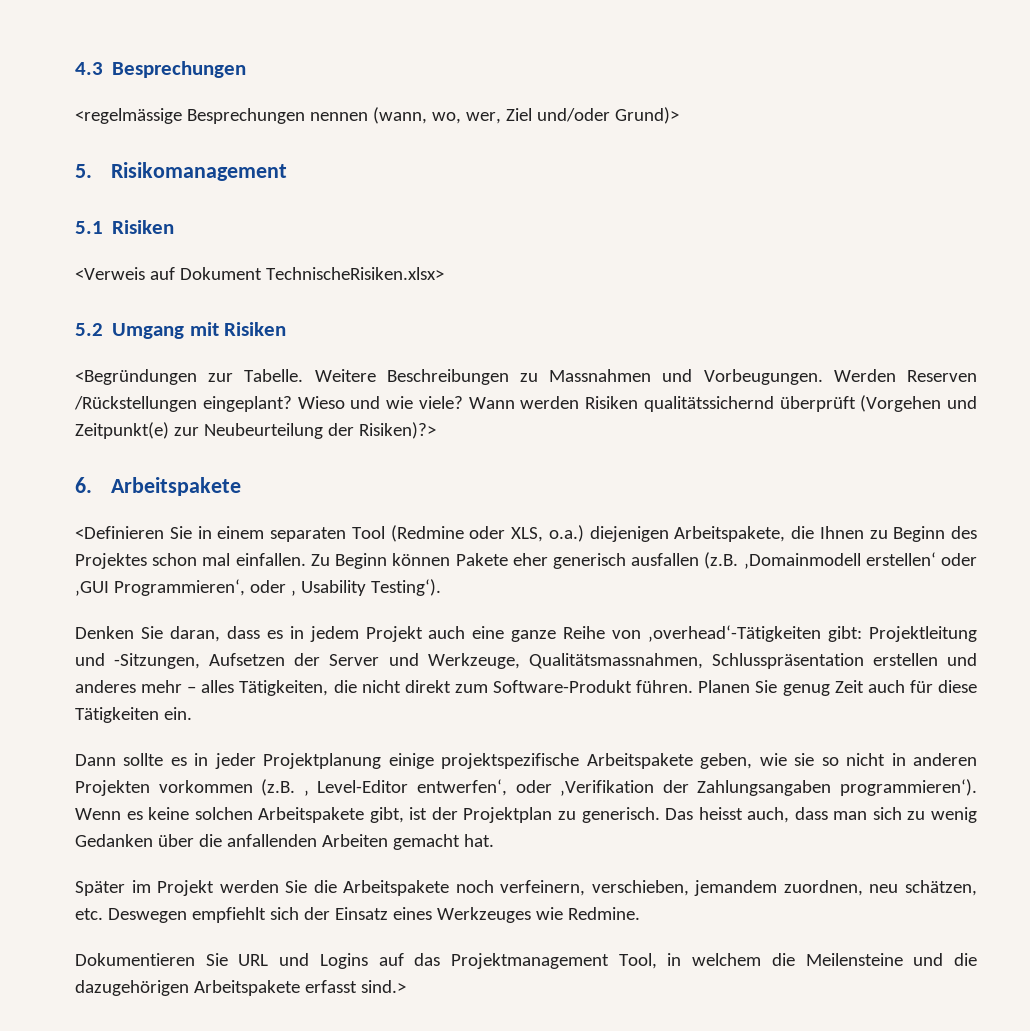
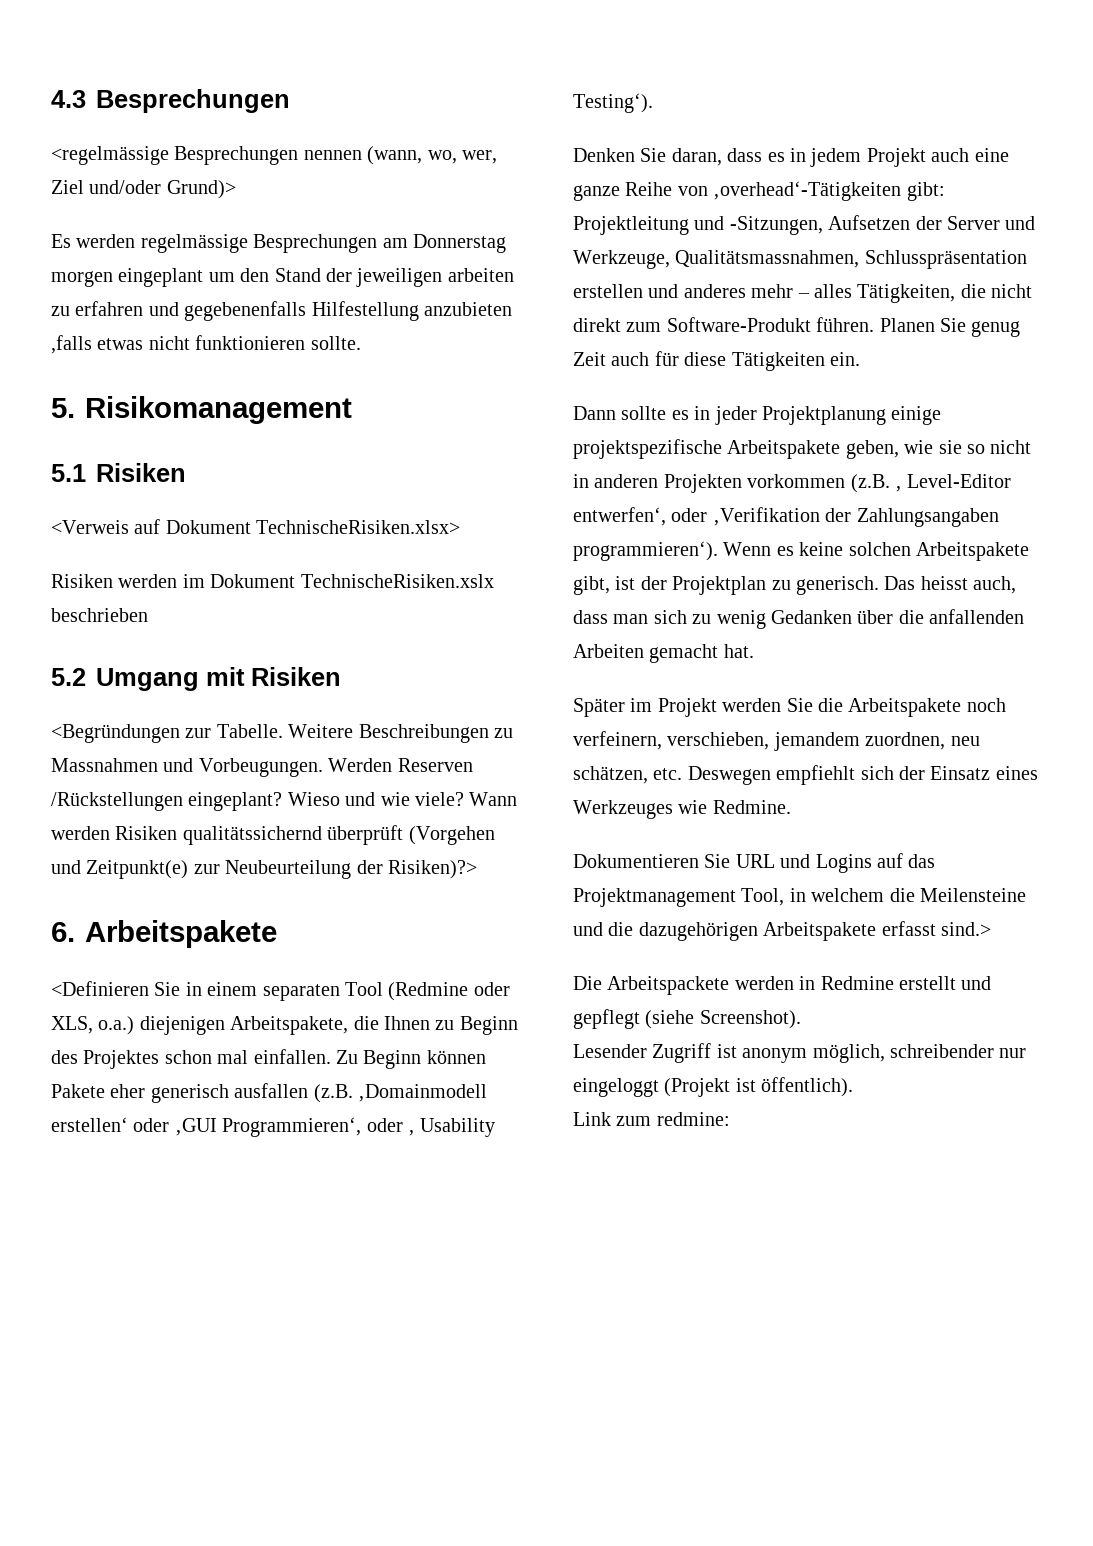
(679, 115) none -> [51,234,506,253] [51,268,514,287] [51,301,512,321] [51,335,361,354] // Es werden regelmässige Besprechungen am Donnerstag morgen eingeplant um den Stand der jeweiligen arbeiten zu erfahren und gegebenenfalls Hilfestellung anzubieten ,falls etwas nicht funktionieren sollte.
(444, 273) none -> [51,574,494,588] [51,608,148,622] // Risiken werden im Dokument TechnischeRisiken.xslx beschrieben
(406, 986) none -> [573,976,992,995] [573,1009,801,1029] [573,1043,1027,1063] [573,1077,854,1097] [573,1112,730,1126] // Die Arbeitspackete werden in Redmine erstellt und gepflegt (siehe Screenshot). // Lesender Zugriff ist anonym möglich, schreibender nur eingeloggt (Projekt ist öffentlich). // Link zum redmine:

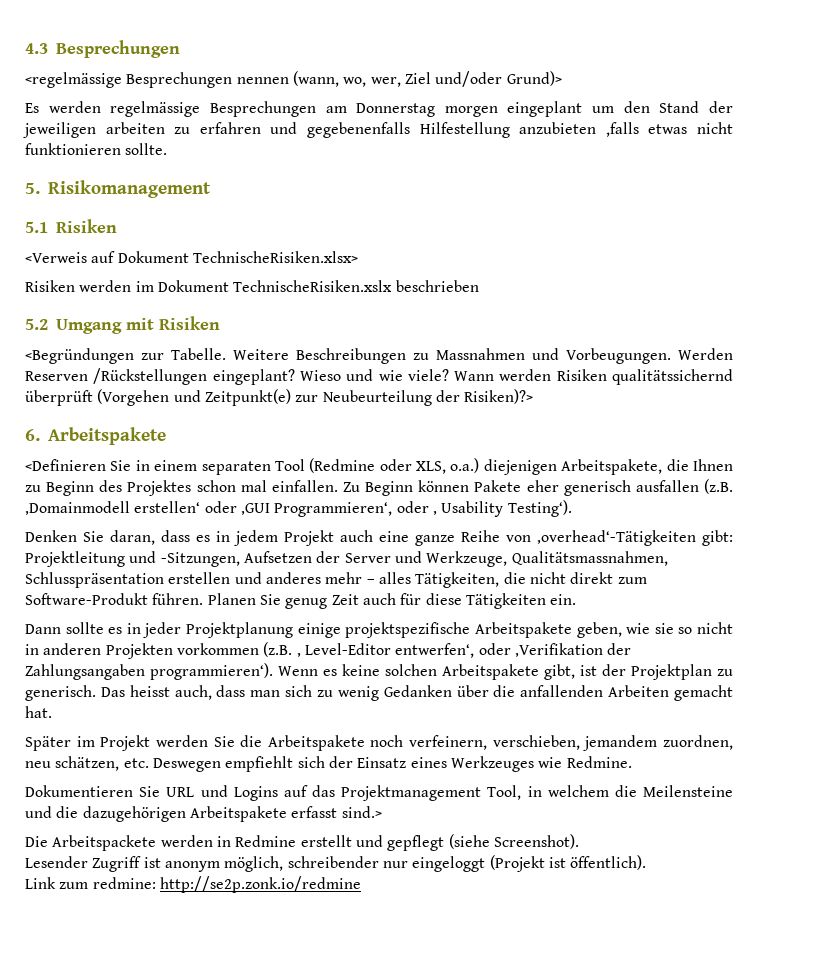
(730, 1119) none -> [159,876,361,893] http://se2p.zonk.io/redmine

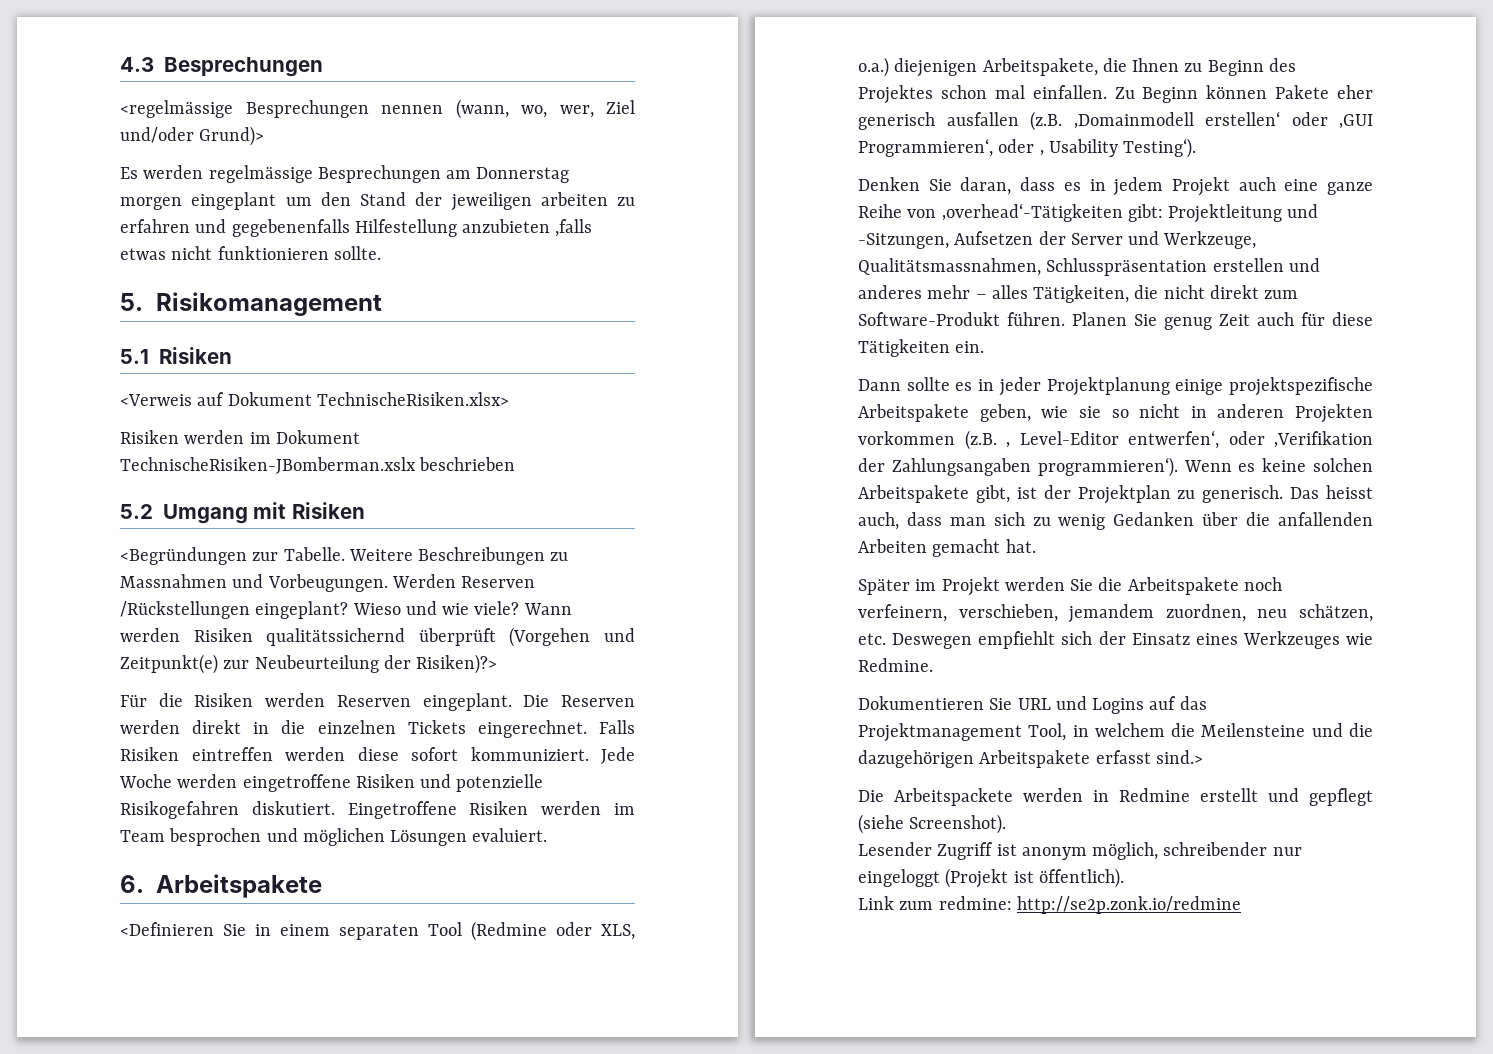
[233,280,393,292] TechnischeRisiken.xslx -> [120,457,416,474] TechnischeRisiken-JBomberman.xslx
(534, 396) none -> [120,693,635,711] [120,720,635,738] [120,747,635,764] [119,774,544,792] [120,801,635,819] [120,828,548,846] // Für die Risiken werden Reserven eingeplant. Die Reserven werden direkt in die einzelnen Tickets eingerechnet. Falls Risiken eintreffen werden diese sofort kommuniziert. Jede Woche werden eingetroffene Risiken und potenzielle Risikogefahren diskutiert. Eingetroffene Risiken werden im Team besprochen und möglichen Lösungen evaluiert.

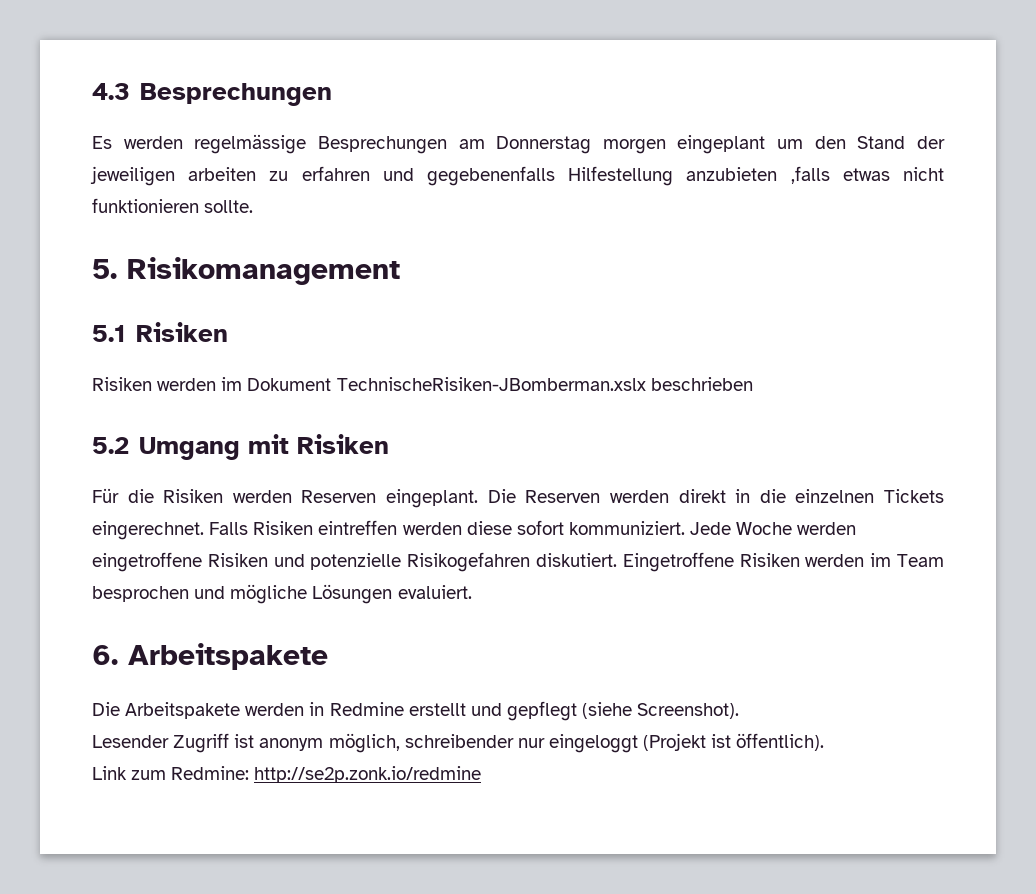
[120,99,635,119] [120,126,265,146] // <regelmässige Besprechungen nennen (wann, wo, wer, Ziel und/oder Grund)> -> (332, 94) none
[120,392,509,406] // <Verweis auf Dokument TechnischeRisiken.xlsx> -> (228, 332) none
[120,547,569,565] [120,574,536,592] [120,601,572,619] [120,627,636,647] [120,654,498,674] // <Begründungen zur Tabelle. Weitere Beschreibungen zu Massnahmen und Vorbeugungen. Werden Reserven /Rückstellungen eingeplant? Wieso und wie viele? Wann werden Risiken qualitätssichernd überprüft (Vorgehen und Zeitpunkt(e) zur Neubeurteilung der Risiken)?> -> (389, 444) none
[302,828,385,846] möglichen -> [230,584,308,604] mögliche
[120,921,635,941] [858,57,1296,77] [858,85,1373,104] [858,111,1373,131] [858,138,1197,158] [858,177,1373,196] [858,203,1319,223] [858,231,1257,249] [858,258,1320,276] [858,285,1299,303] [858,312,1373,330] [858,339,985,357] [858,377,1373,396] [858,404,1373,423] [858,430,1373,450] [858,457,1373,477] [858,485,1373,504] [858,512,1373,530] [858,539,1036,557] [858,577,1282,596] [858,604,1373,623] [858,631,1373,649] [858,658,933,672] [858,696,1207,714] [858,723,1373,742] [858,750,1203,768] [858,788,1013,806] <Definieren Sie in einem separaten Tool (Redmine oder XLS, o.a.) diejenigen Arbeitspakete, die Ihnen zu Beginn des Projektes schon mal einfallen. Zu Beginn können Pakete eher generisch ausfallen (z.B. ‚Domainmodell erstellen‘ oder ‚GUI Programmieren‘, oder ‚ Usability Testing‘). // Denken Sie daran, dass es in jedem Projekt auch eine ganze Reihe von ‚overhead‘-Tätigkeiten gibt: Projektleitung und -Sitzungen, Aufsetzen der Server und Werkzeuge, Qualitätsmassnahmen, Schlusspräsentation erstellen und anderes mehr – alles Tätigkeiten, die nicht direkt zum Software-Produkt führen. Planen Sie genug Zeit auch für diese Tätigkeiten ein. // Dann sollte es in jeder Projektplanung einige projektspezifische Arbeitspakete geben, wie sie so nicht in anderen Projekten vorkommen (z.B. ‚ Level-Editor entwerfen‘, oder ‚Verifikation der Zahlungsangaben programmieren‘). Wenn es keine solchen Arbeitspakete gibt, ist der Projektplan zu generisch. Das heisst auch, dass man sich zu wenig Gedanken über die anfallenden Arbeiten gemacht hat. // Später im Projekt werden Sie die Arbeitspakete noch verfeinern, verschieben, jemandem zuordnen, neu schätzen, etc. Deswegen empfiehlt sich der Einsatz eines Werkzeuges wie Redmine. // Dokumentieren Sie URL und Logins auf das Projektmanagement Tool, in welchem die Meilensteine und die dazugehörigen Arbeitspakete erfasst sind.> // Die Arbeitspackete -> [92,702,241,719] Die Arbeitspakete
[938,896,1012,910] redmine: -> [171,766,250,780] Redmine:

